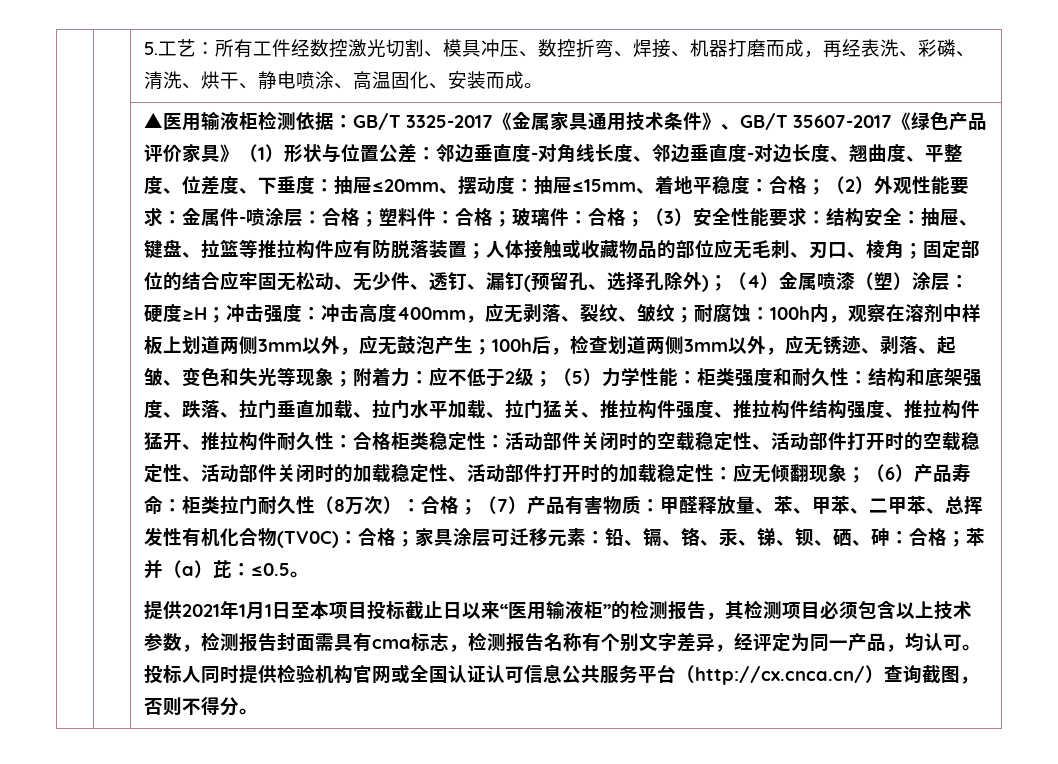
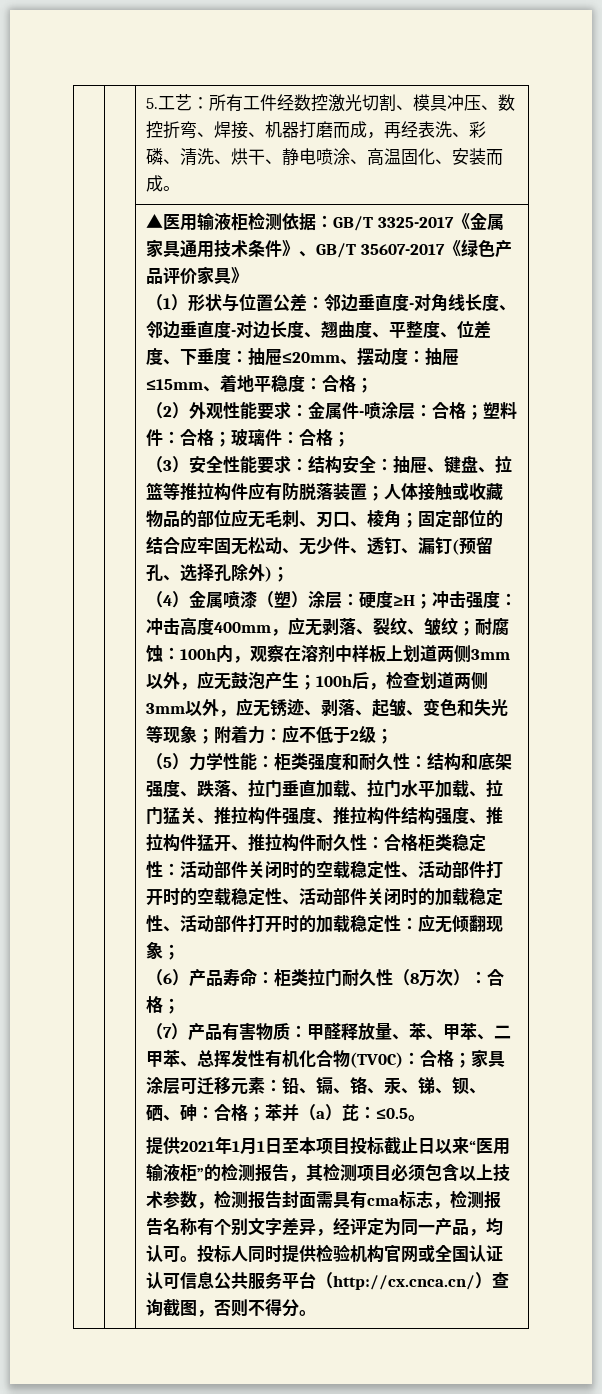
(240, 153) none -> (249, 275) //
(827, 187) none -> (374, 385) //
(646, 219) none -> (351, 439) //
(729, 283) none -> (290, 574) //
(554, 379) none -> (394, 736) //
(867, 475) none -> (181, 952) //
(479, 507) none -> (181, 1006) //

